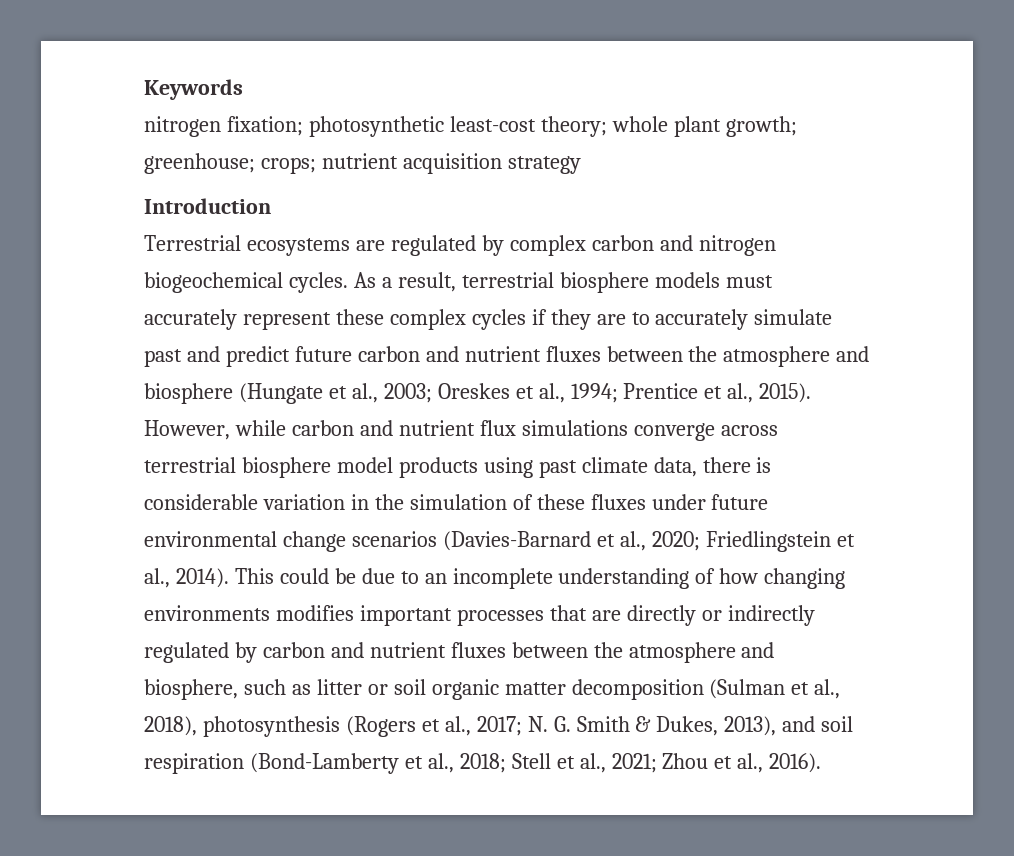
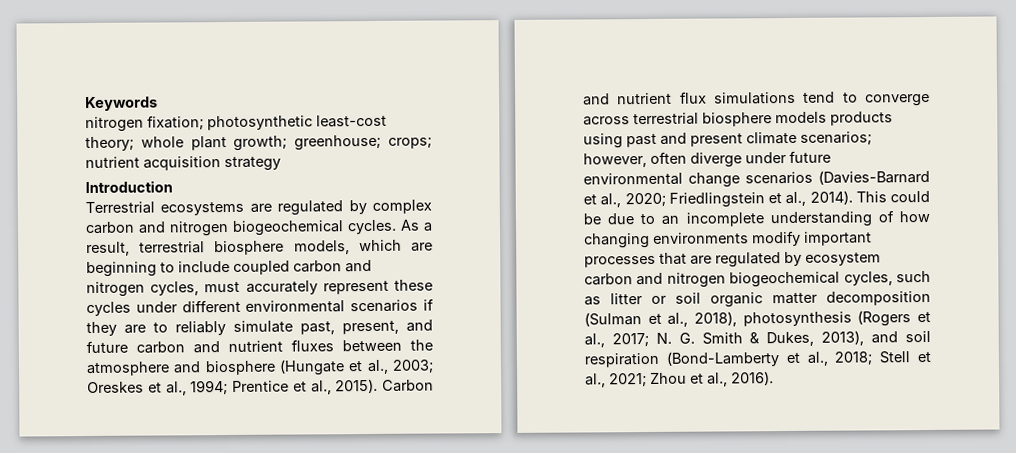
[654,272,773,288] [144,309,833,330] [144,346,290,367] models must accurately represent these complex cycles if they are to accurately simulate past and predict -> [293,239,433,255] [86,259,372,278] [86,279,433,298] [86,298,434,317] [86,319,433,337] models, which are beginning to include coupled carbon and nitrogen cycles, must accurately represent these cycles under different environmental scenarios if they are to reliably simulate past, present, and
[144,420,354,440] However, while carbon -> [382,379,434,392] Carbon
(628, 428) none -> [803,91,858,103] tend to
[336,457,393,473] model -> [775,111,827,124] models
[581,457,772,477] [144,494,646,510] climate data, there is considerable variation in the simulation of these fluxes -> [660,131,872,147] [583,151,742,168] and present climate scenarios; however, often diverge
[275,605,354,621] modifies -> [752,230,801,247] modify
[626,605,815,626] [144,642,775,663] [144,679,238,700] directly or indirectly regulated by carbon and nutrient fluxes between the atmosphere and biosphere, -> [715,251,881,268] [584,271,893,288] regulated by ecosystem carbon and nitrogen biogeochemical cycles,

